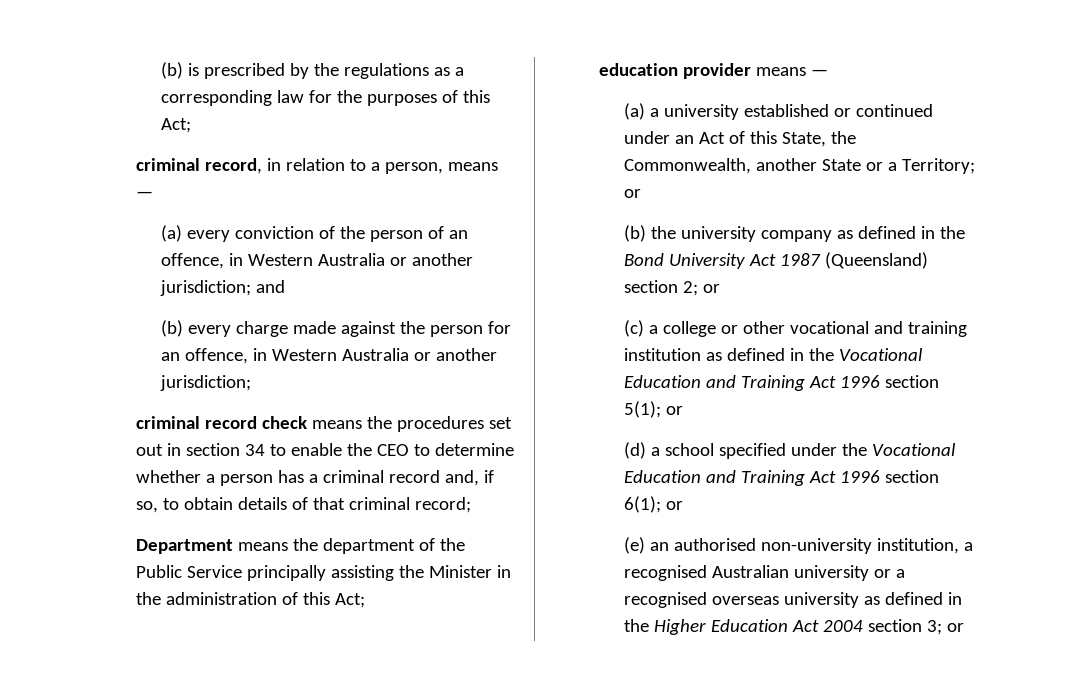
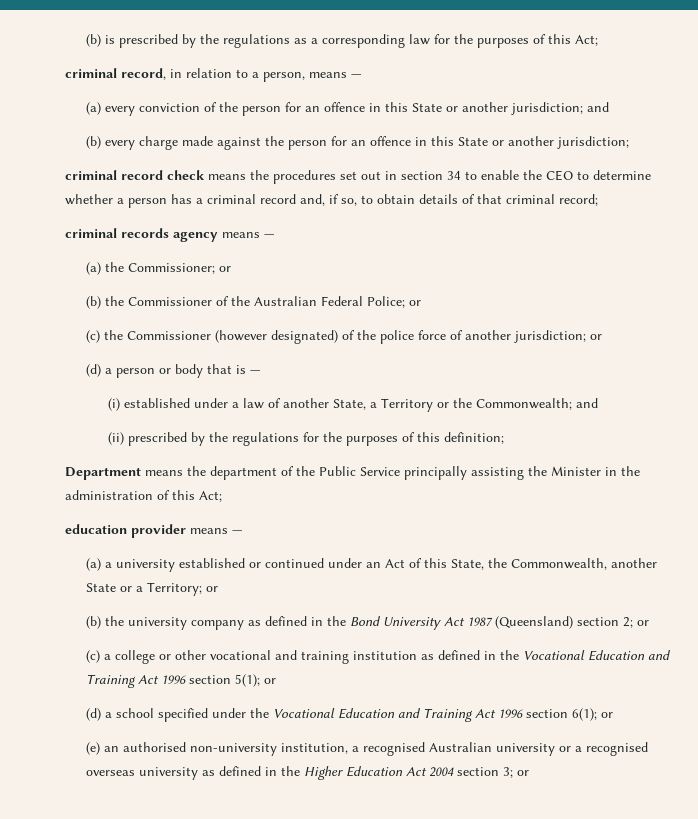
[427,226,468,239] [160,253,385,269] of an offence, in Western Australia -> [285,102,443,112] for an offence in this State
[184,348,409,364] offence, in Western Australia -> [370,136,489,146] offence in this State
(472, 505) none -> [64,228,274,242] [86,262,232,275] [86,296,422,309] [86,330,603,344] [86,364,261,378] [108,398,599,412] [108,432,505,446] // criminal records agency means — // (a) the Commissioner; or // (b) the Commissioner of the Australian Federal Police; or // (c) the Commissioner (however designated) of the police force of another jurisdiction; or // (d) a person or body that is — // (i) established under a law of another State, a Territory or the Commonwealth; and // (ii) prescribed by the regulations for the purposes of this definition;

